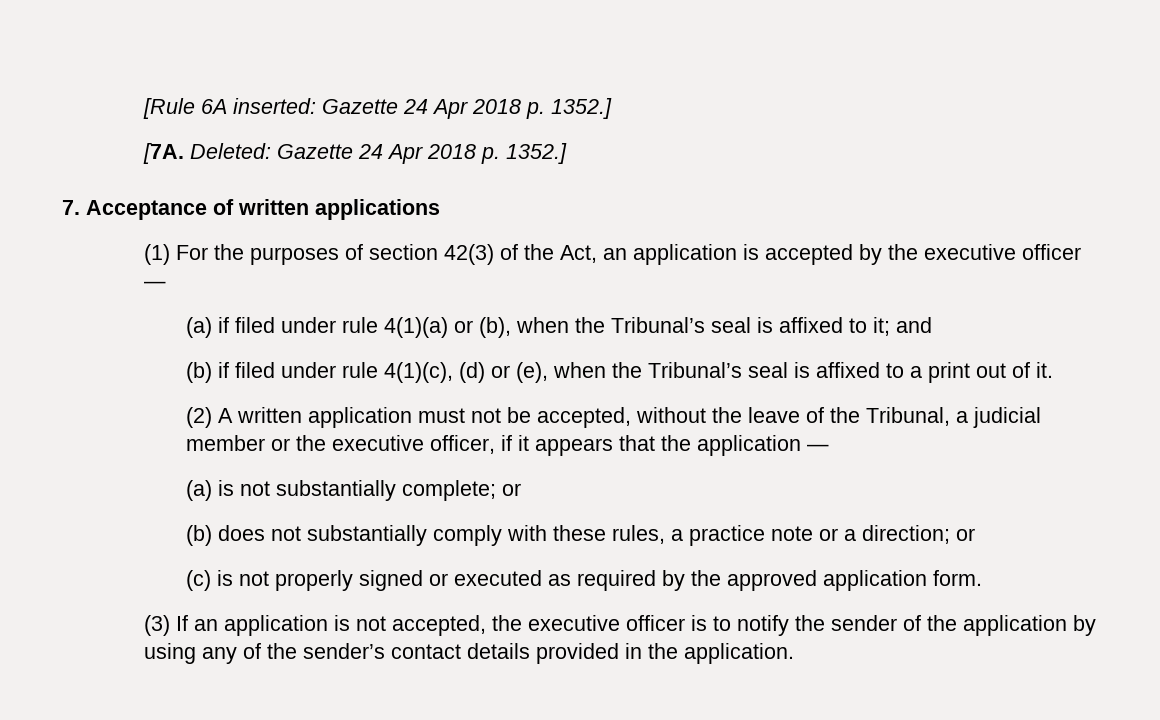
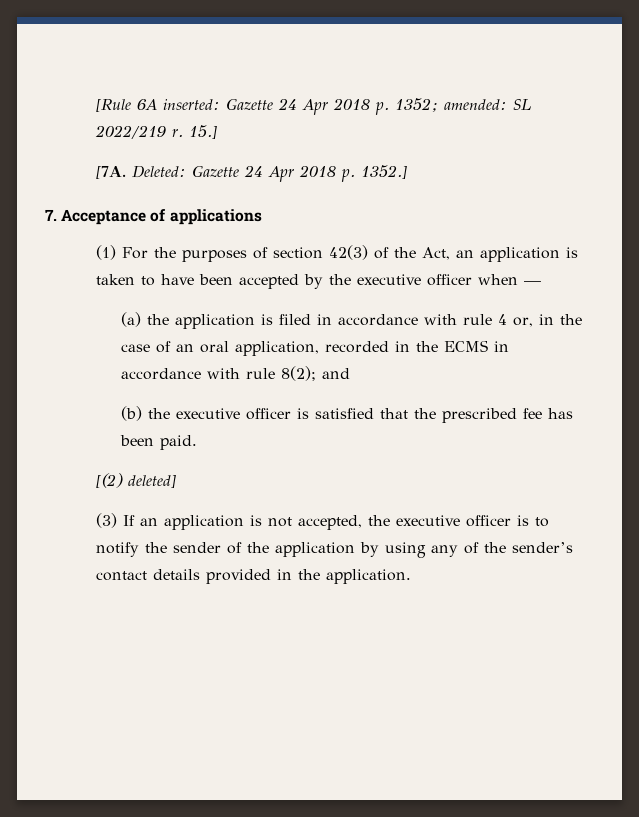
[551,98,613,119] 1352.] -> [394,98,531,112] [94,125,217,139] 1352; amended: SL 2022/219 r. 15.]
[238,199,309,215] written -> (167, 215) none
(760, 252) none -> [95,274,233,286] taken to have been
[144,281,167,288] [185,317,932,338] [185,362,1053,383] [185,407,1041,428] [185,435,829,456] [185,480,521,501] [185,525,975,546] [185,570,982,591] — // (a) if filed under rule 4(1)(a) or (b), when the Tribunal’s seal is affixed to it; and // (b) if filed under rule 4(1)(c), (d) or (e), when the Tribunal’s seal is affixed to a print out of it. // (2) A written application must not be accepted, without the leave of the Tribunal, a judicial member or the executive officer, if it appears that the application — // (a) is not substantially complete; or // (b) does not substantially comply with these rules, a practice note or a direction; or // (c) is not properly signed or executed as required by the approved application form. -> [477,274,541,285] [121,312,583,329] [121,340,510,356] [121,366,351,381] [121,406,574,423] [120,435,198,450] [95,473,176,488] when — // (a) the application is filed in accordance with rule 4 or, in the case of an oral application, recorded in the ECMS in accordance with rule 8(2); and // (b) the executive officer is satisfied that the prescribed fee has been paid. // [(2) deleted]

